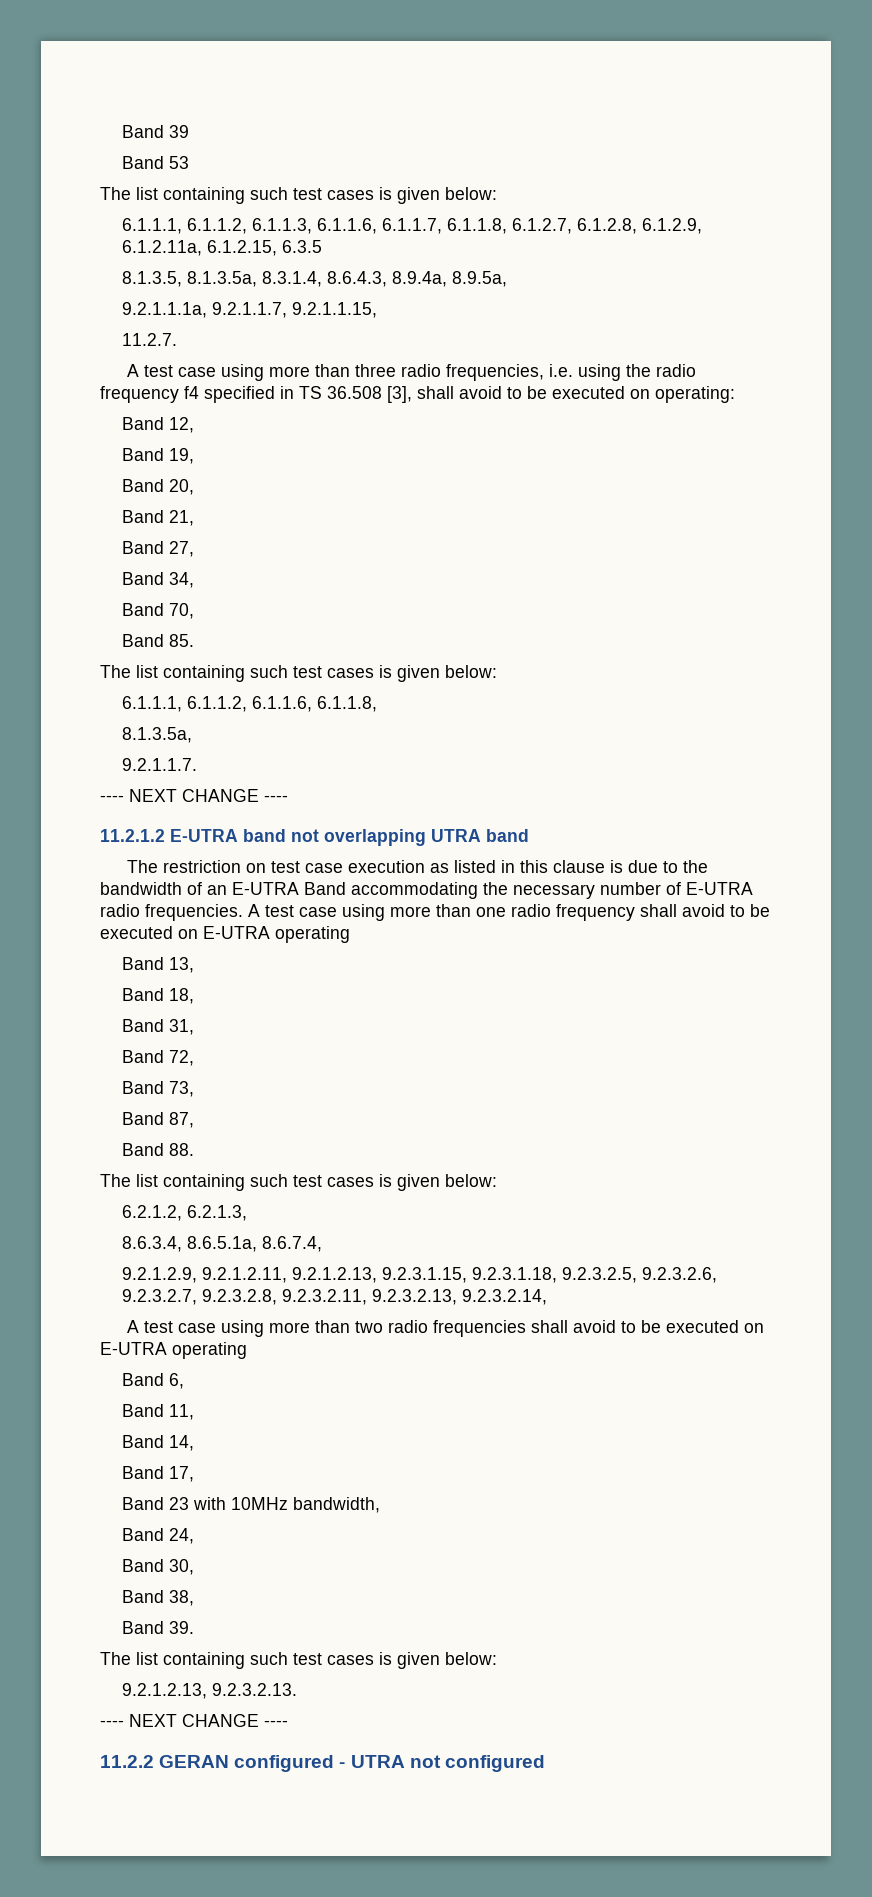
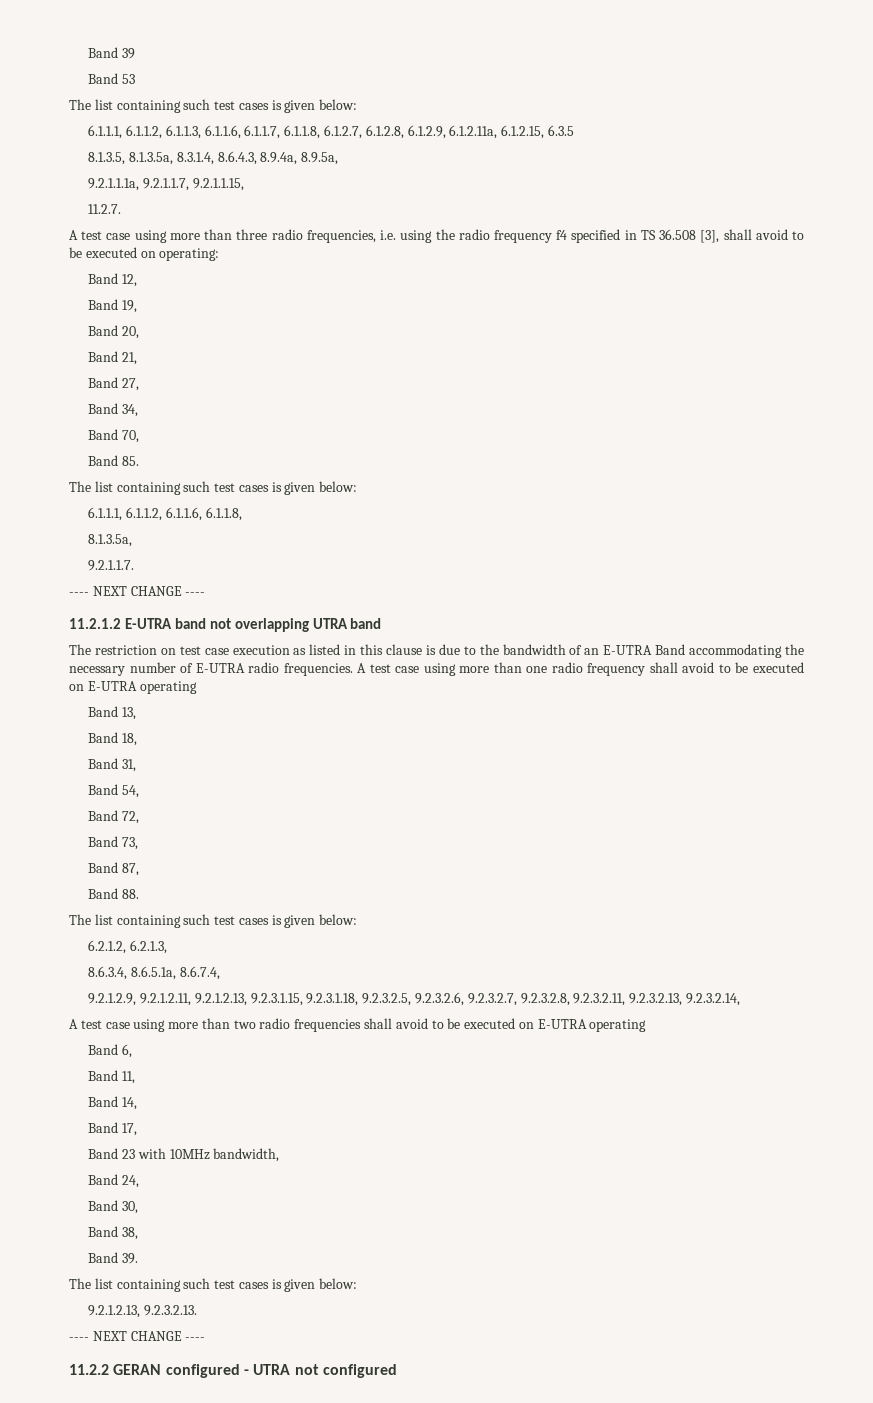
(194, 1027) none -> [88,784,140,798] // Band 54,

